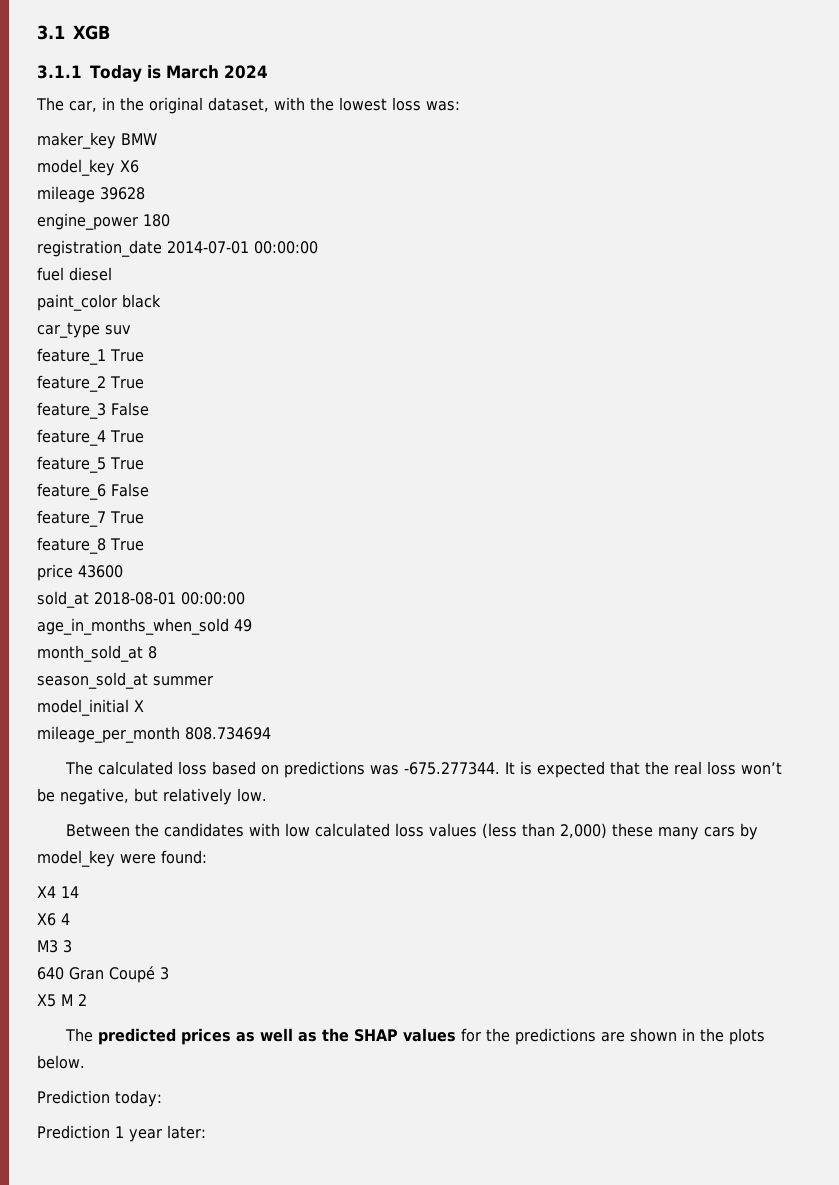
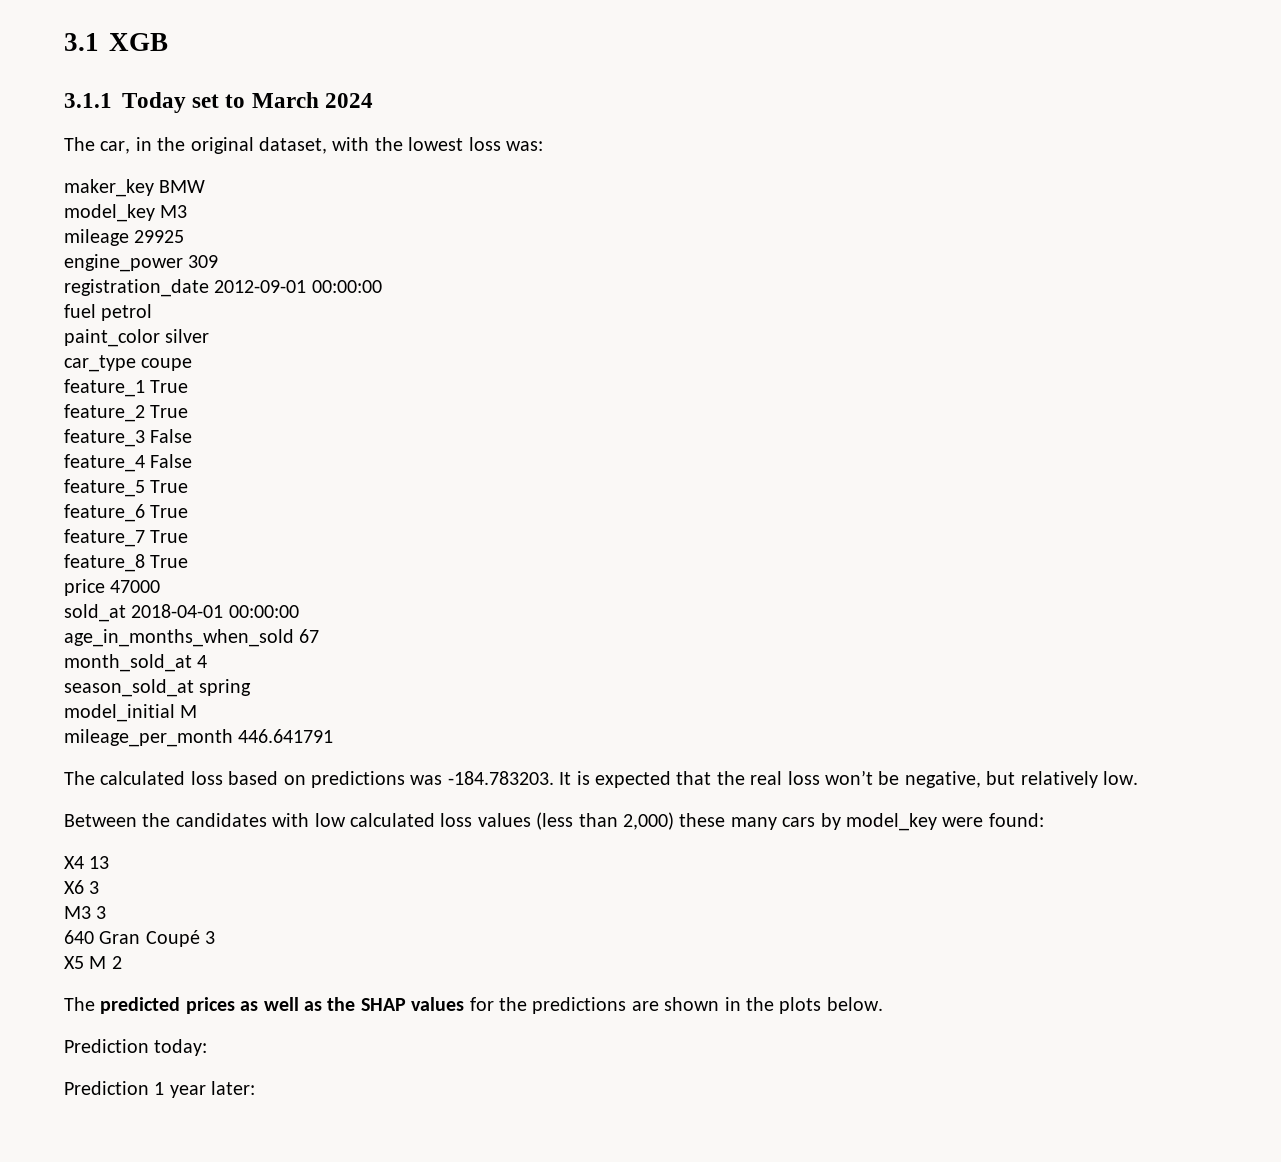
[146,65,161,79] is -> [192,94,246,108] set to
[120,160,139,173] X6 -> [160,205,188,218] M3
[100,187,145,200] 39628 -> [134,230,185,243] 29925
[143,214,170,227] 180 -> [188,255,219,268] 309
[167,241,249,254] 2014-07-01 -> [214,280,307,293] 2012-09-01
[69,267,112,281] diesel -> [101,304,153,321] petrol
[122,294,161,308] black -> [165,329,210,343] silver
[105,325,131,335] suv -> [141,358,193,371] coupe
[110,430,144,443] True -> [150,454,193,468] False
[111,483,149,497] False -> [150,505,189,518] True
[78,565,123,578] 43600 -> [110,580,161,593] 47000
[94,592,176,605] 2018-08-01 -> [131,604,224,618] 2018-04-01
[234,619,252,632] 49 -> [299,629,320,643] 67
[148,646,157,659] 8 -> [197,655,208,668] 4
[153,676,213,686] summer -> [199,679,252,696] spring
[134,700,144,712] X -> [180,705,198,718] M
[185,727,271,740] 808.734694 -> [238,729,334,743] 446.641791
[403,762,500,775] -675.277344. -> [447,771,554,785] -184.783203.
[61,886,79,898] [37,913,70,926] 14 // X6 4 -> [89,856,110,869] [64,880,100,894] 13 // X6 3

